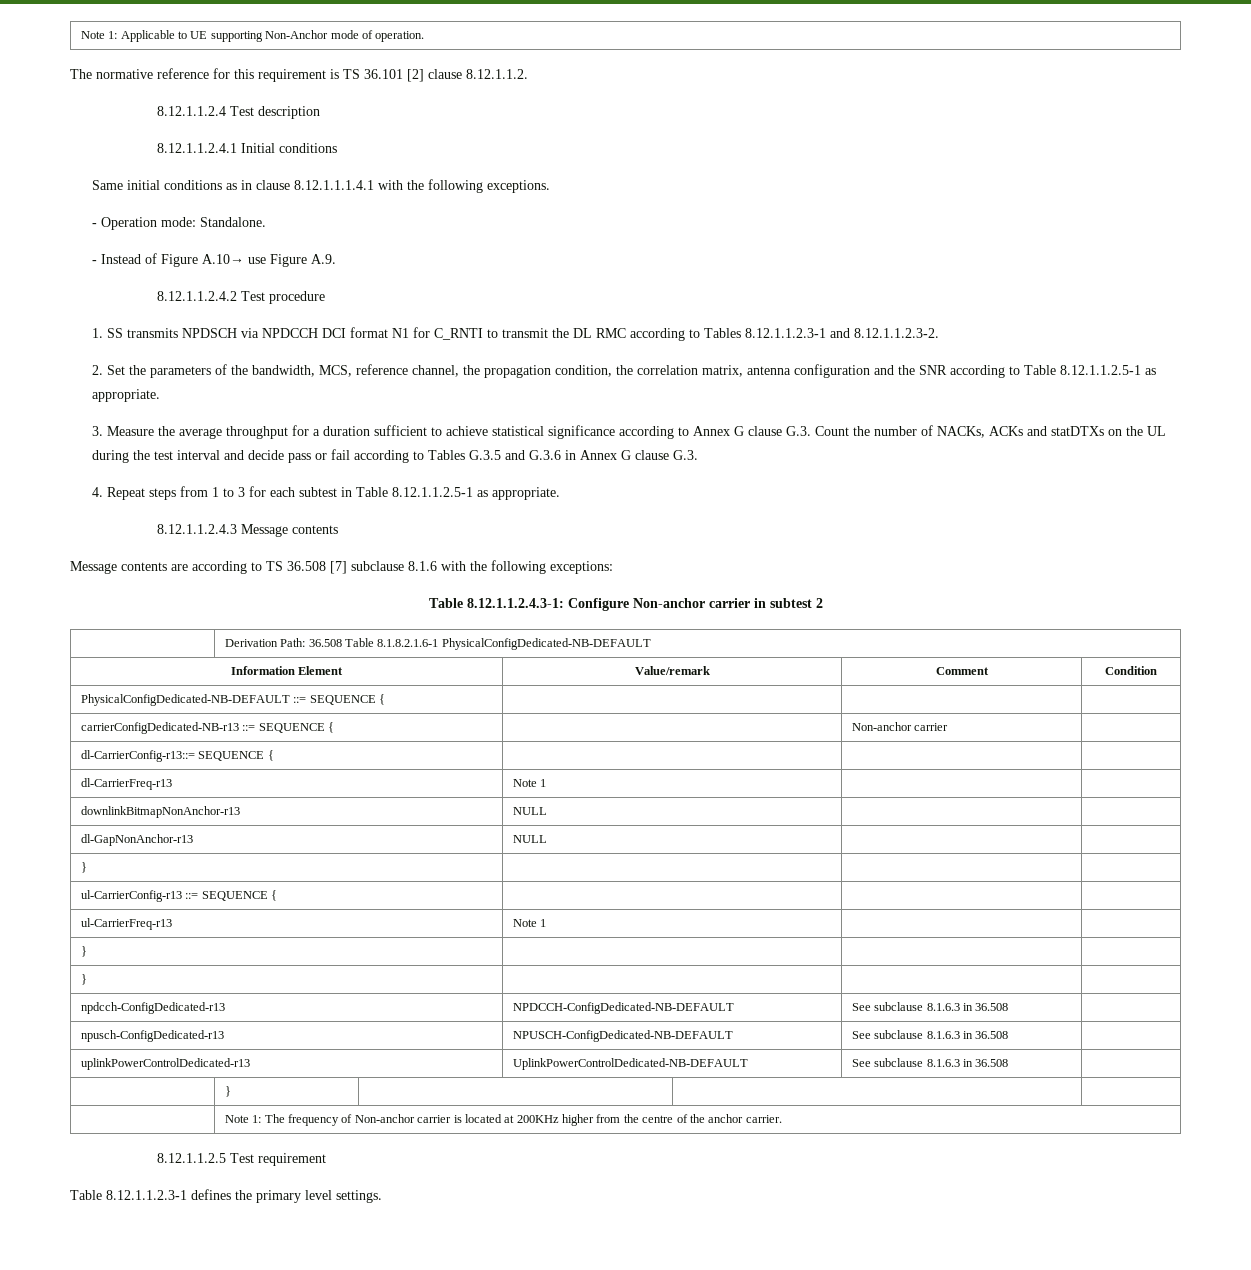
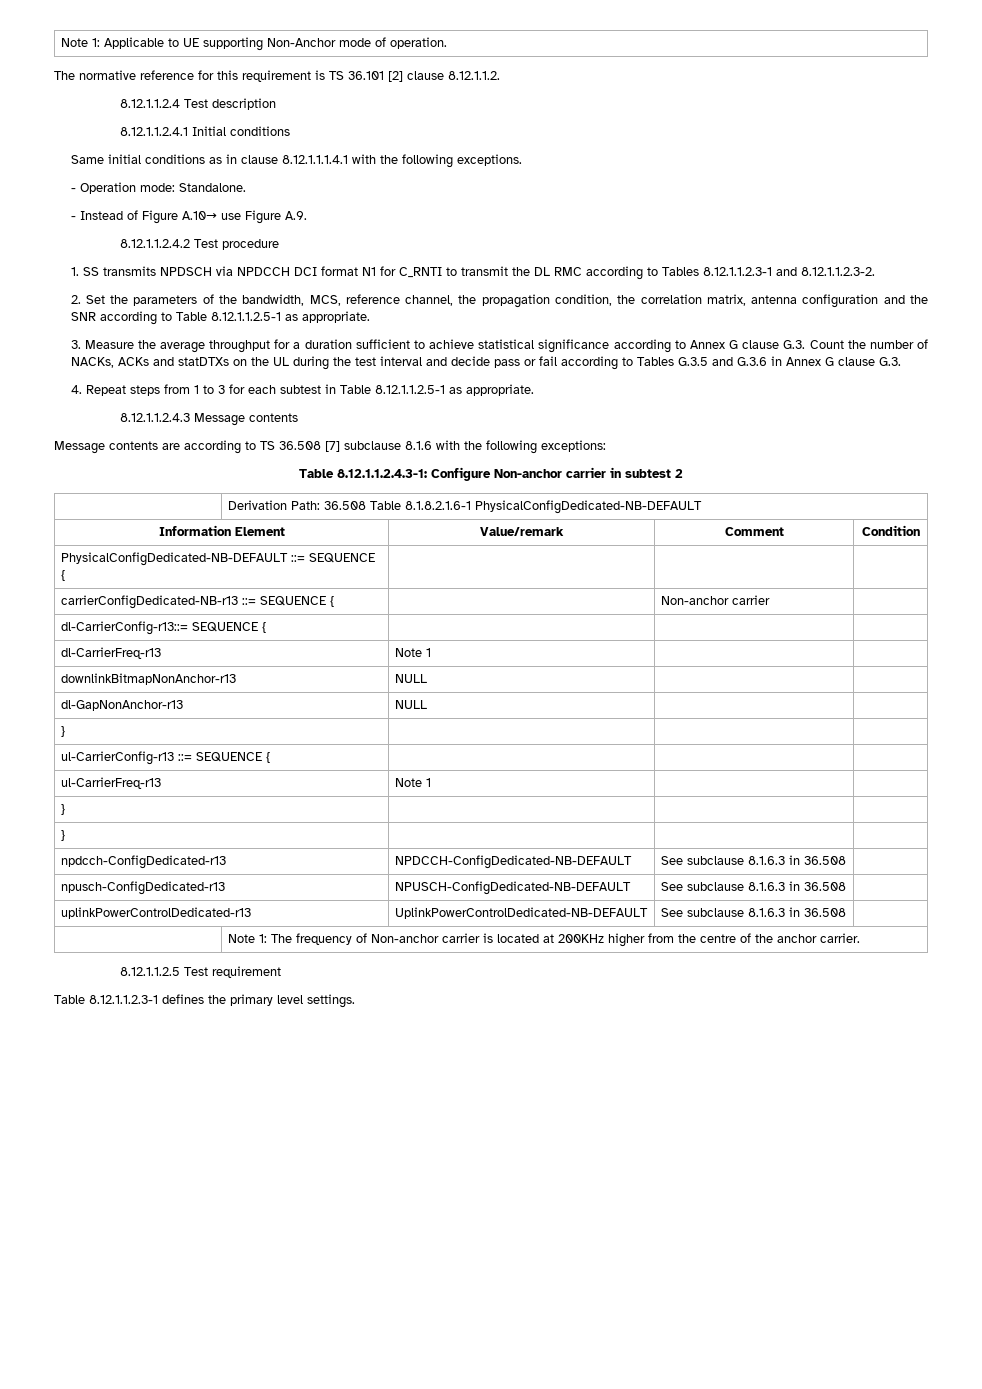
[224,1086,231,1097] // | } | | | -> (847, 912) none

